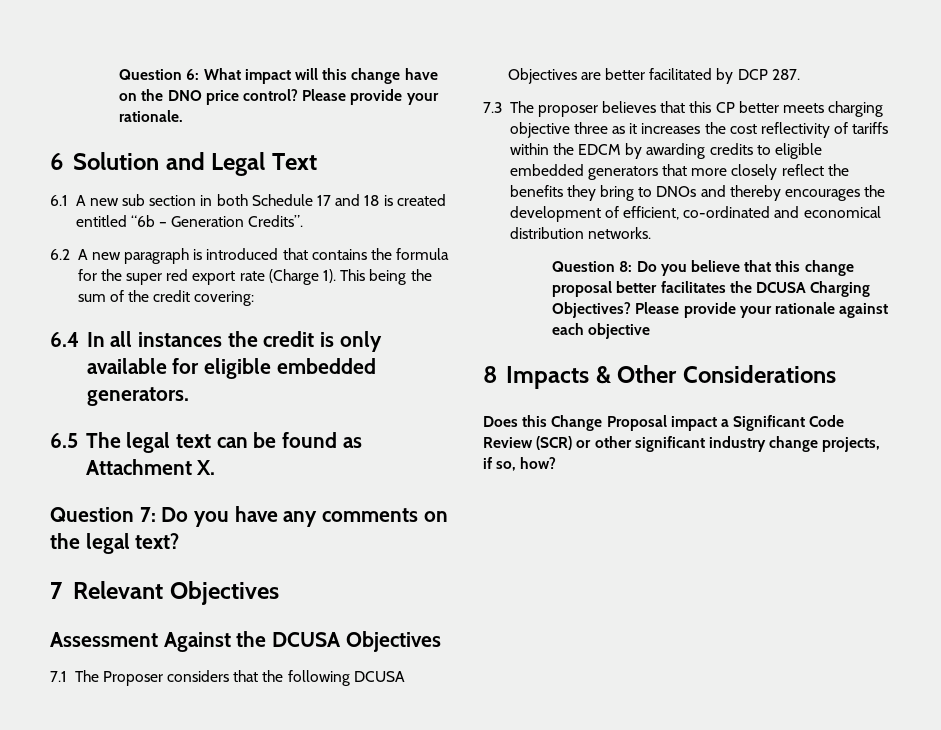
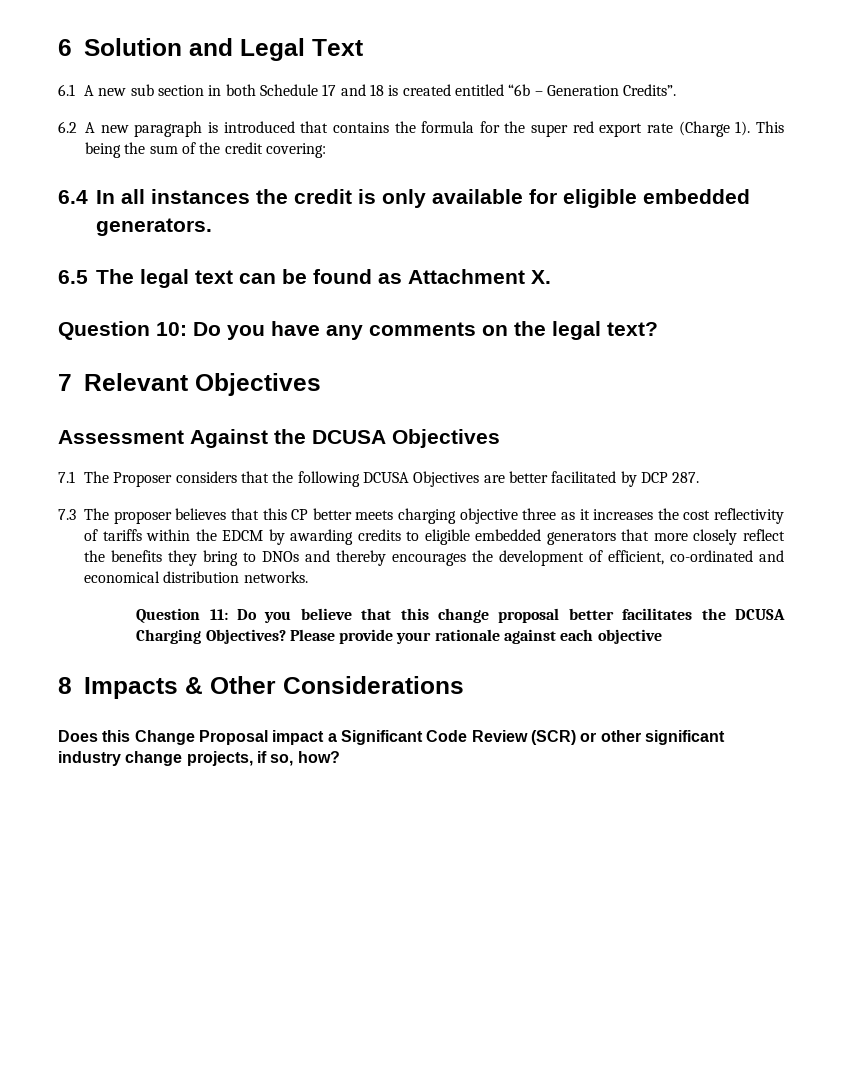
[119,68,438,84] [119,89,439,105] [119,110,184,122] Question 6: What impact will this change have on the DNO price control? Please provide your rationale. // -> (58, 47) none
[139,507,156,522] 7: -> [156,322,187,336] 10:
[619,261,633,272] 8: -> [209,609,228,620] 11:

